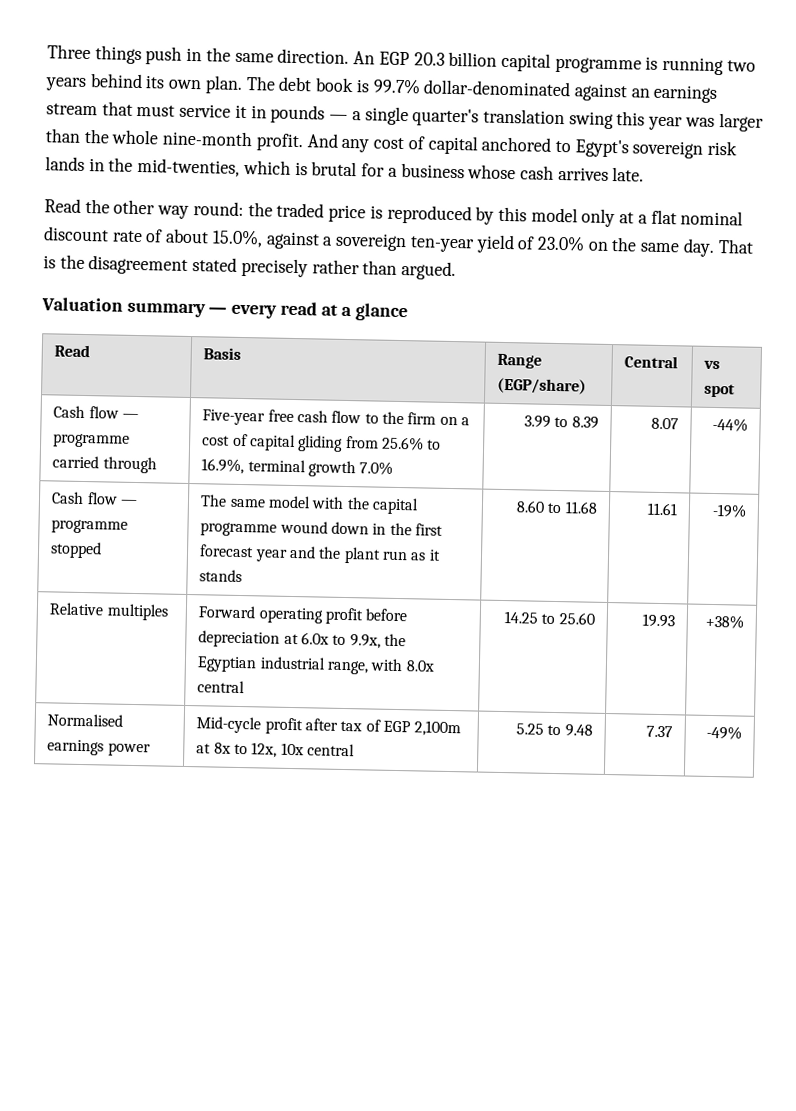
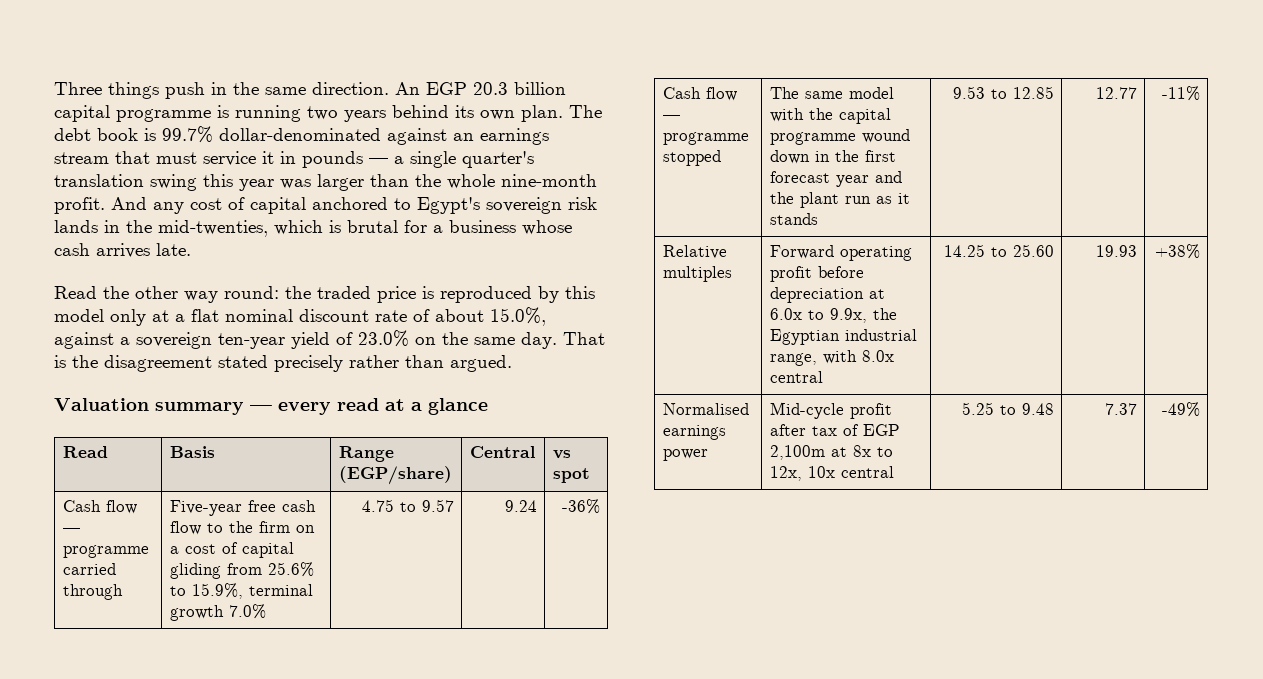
[201,458,245,475] 16.9%, -> [191,583,243,599] 15.9%,
[524,415,599,429] [650,417,679,430] [711,417,748,432] 3.99 to 8.39 | 8.07 | -44% -> [361,499,454,512] [504,500,537,512] [561,499,600,514] 4.75 to 9.57 | 9.24 | -36%
[516,500,598,514] [646,502,678,516] [711,503,747,518] 8.60 to 11.68 | 11.61 | -19% -> [952,86,1054,99] [1095,87,1137,99] [1161,86,1200,101] 9.53 to 12.85 | 12.77 | -11%

